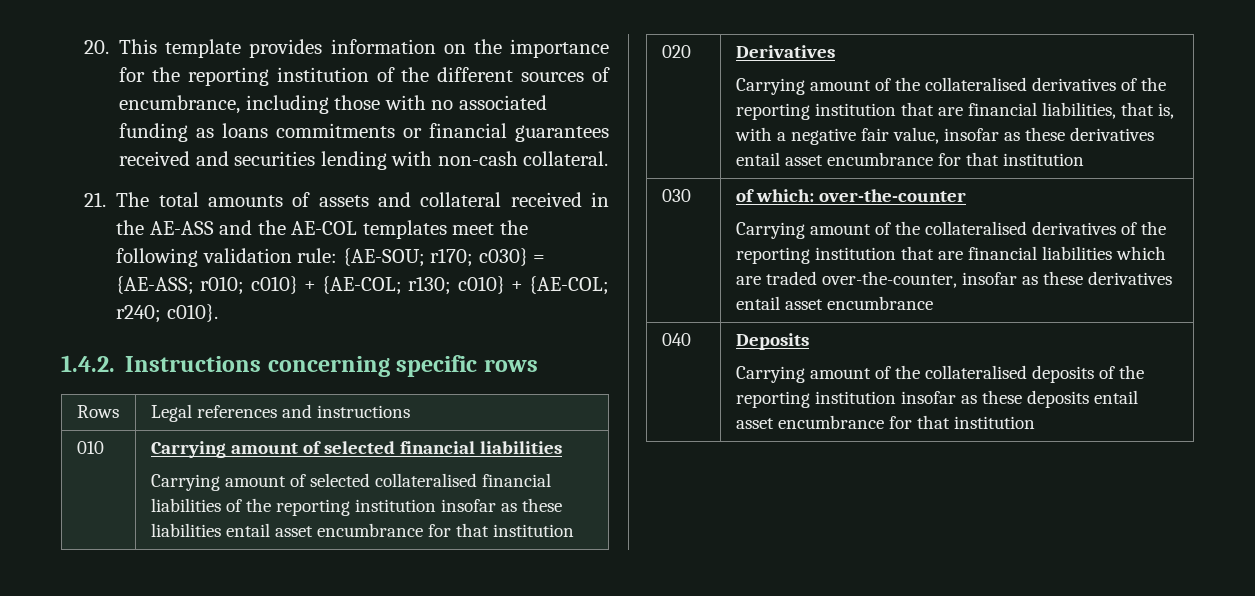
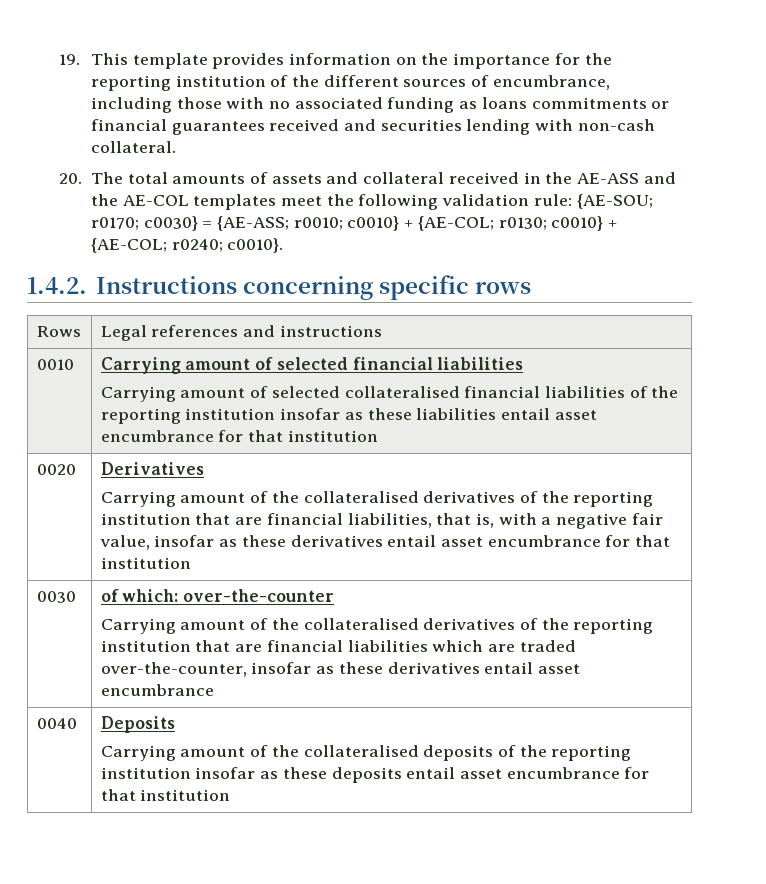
[83,40,109,54] 20. -> [58,54,80,65] 19.
[83,192,106,207] 21. -> [58,173,82,184] 20.
[430,248,546,267] [116,276,609,295] [116,304,218,323] r170; c030} = {AE-ASS; r010; c010} + {AE-COL; r130; c010} + {AE-COL; r240; c010}. -> [90,216,618,231] [90,238,284,253] r0170; c0030} = {AE-ASS; r0010; c0010} + {AE-COL; r0130; c0010} + {AE-COL; r0240; c0010}.
[76,441,104,454] 010 -> [36,359,74,370] 0010
[661,45,691,58] 020 -> [36,464,76,475] 0020
[661,189,691,202] 030 -> [36,591,76,603] 0030
[661,333,691,346] 040 -> [36,718,77,729] 0040

